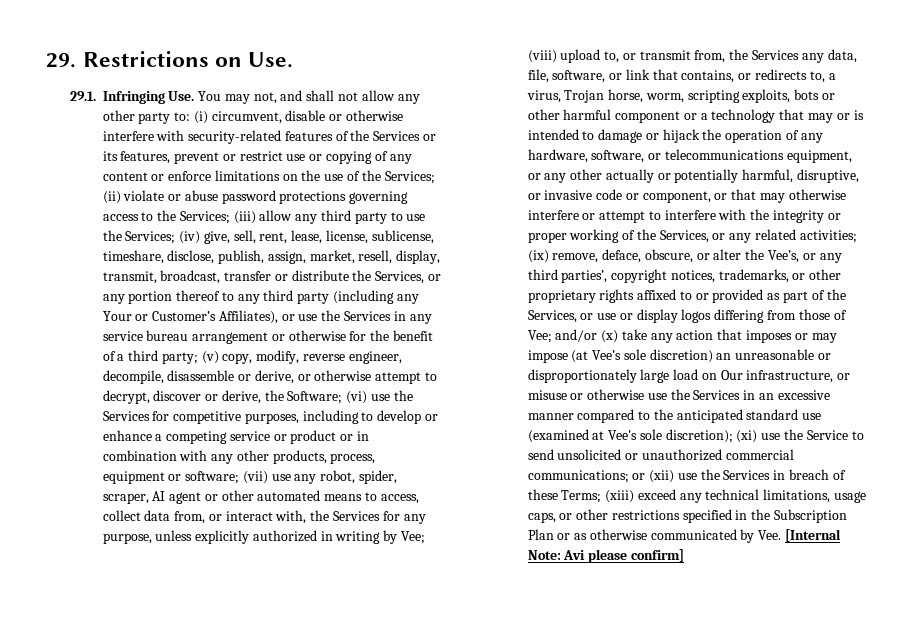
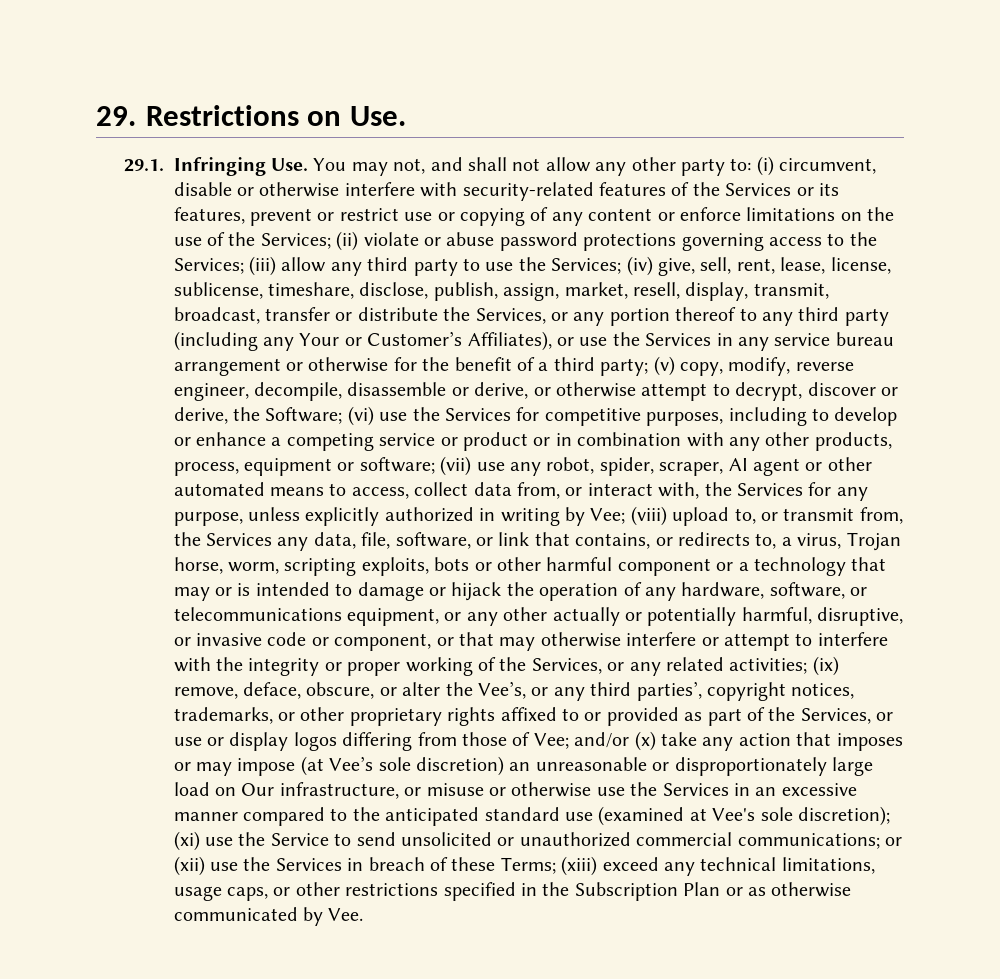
[784,529,841,542] [527,549,684,563] [Internal Note: Avi please confirm] -> (364, 914) none

